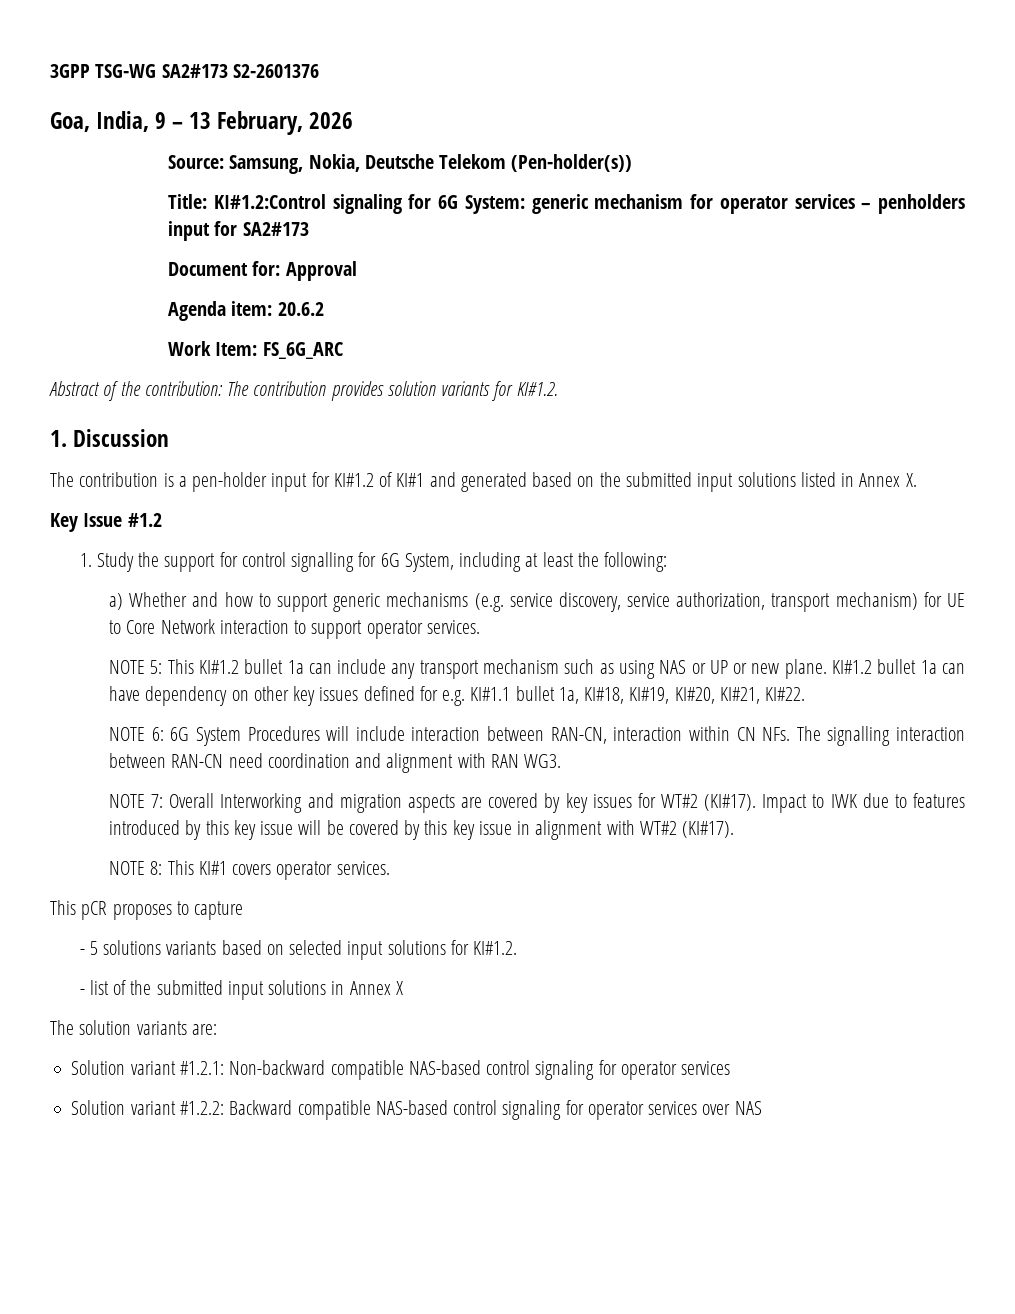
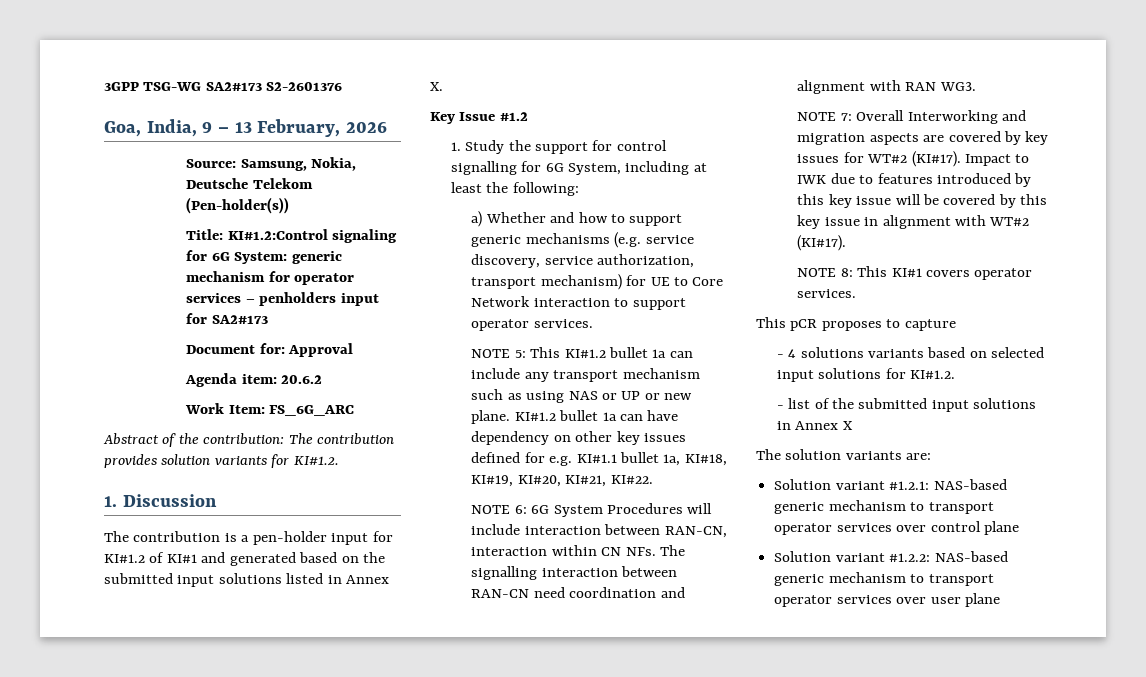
[89,941,98,955] 5 -> [788,349,797,358] 4
[229,1060,731,1080] Non-backward compatible NAS-based control signaling for operator services -> [933,479,1007,490] [774,500,994,514] [774,521,1019,535] NAS-based generic mechanism to transport operator services over control plane
[229,1100,762,1120] Backward compatible NAS-based control signaling for operator services over NAS -> [934,551,1008,562] [774,572,994,586] [774,593,1000,607] NAS-based generic mechanism to transport operator services over user plane

